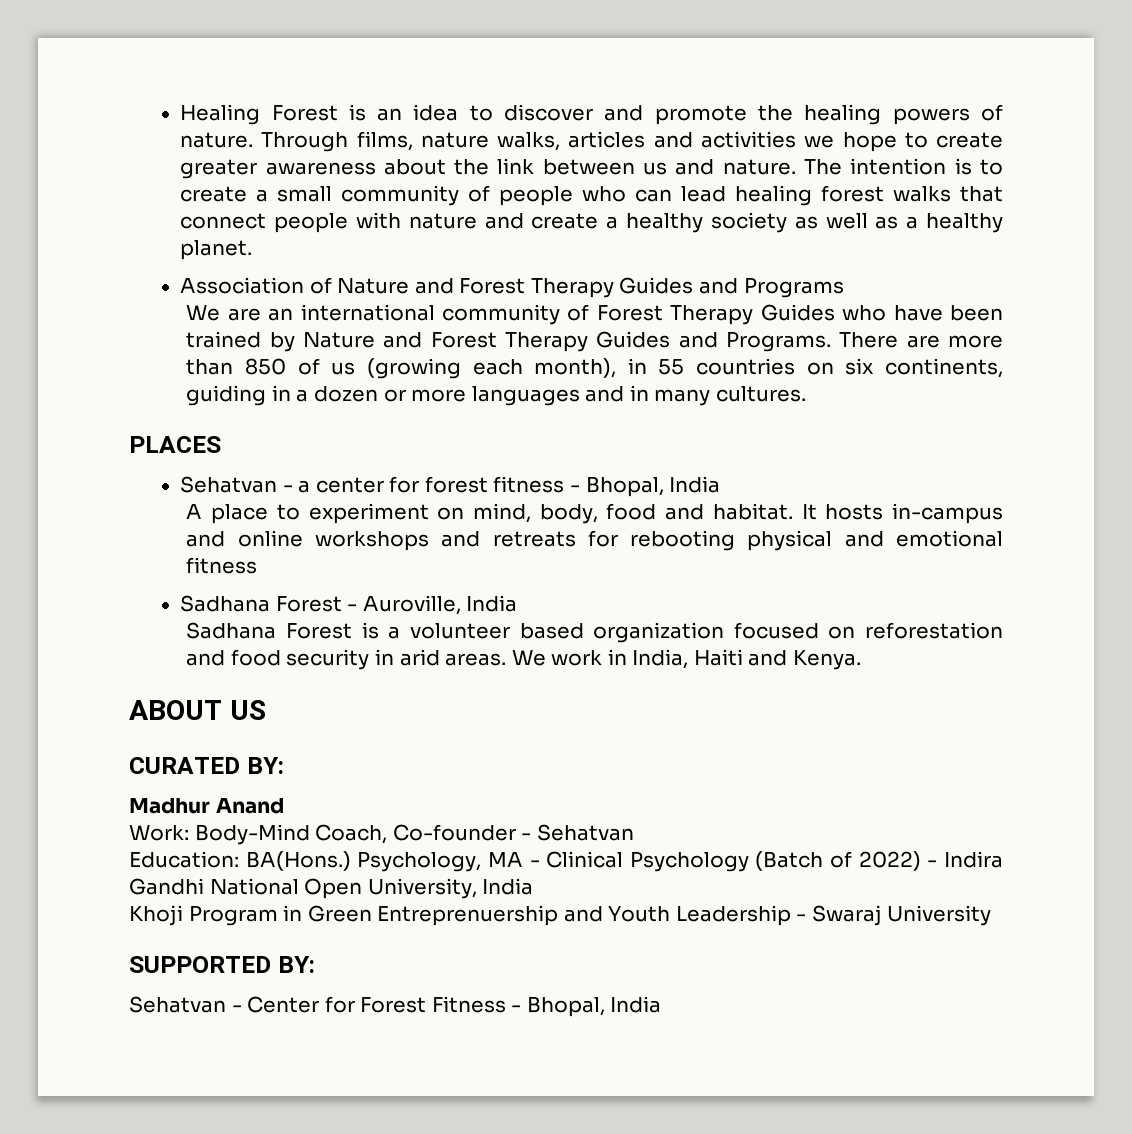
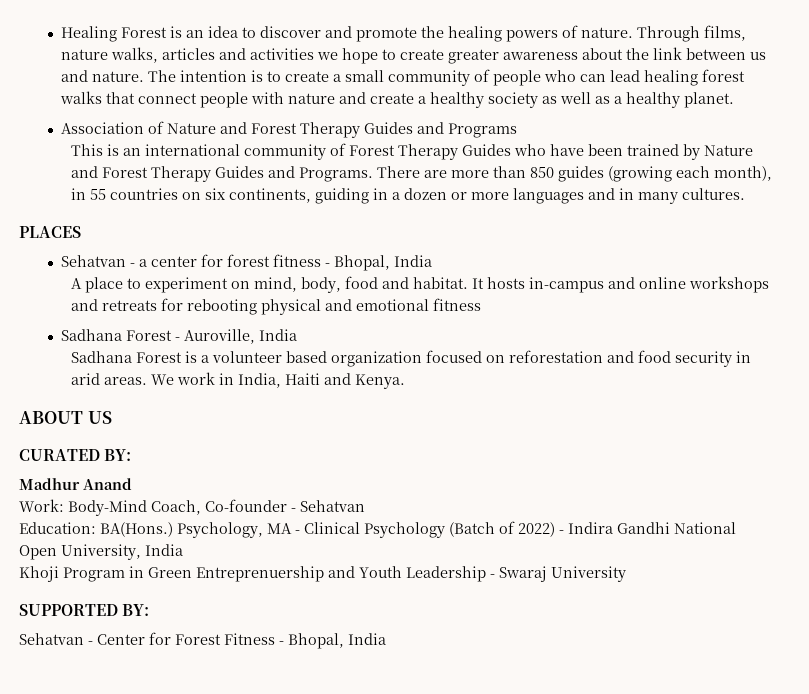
[186,305,261,321] We are -> [71,144,120,156] This is
[297,358,356,375] of us -> [558,166,605,182] guides

